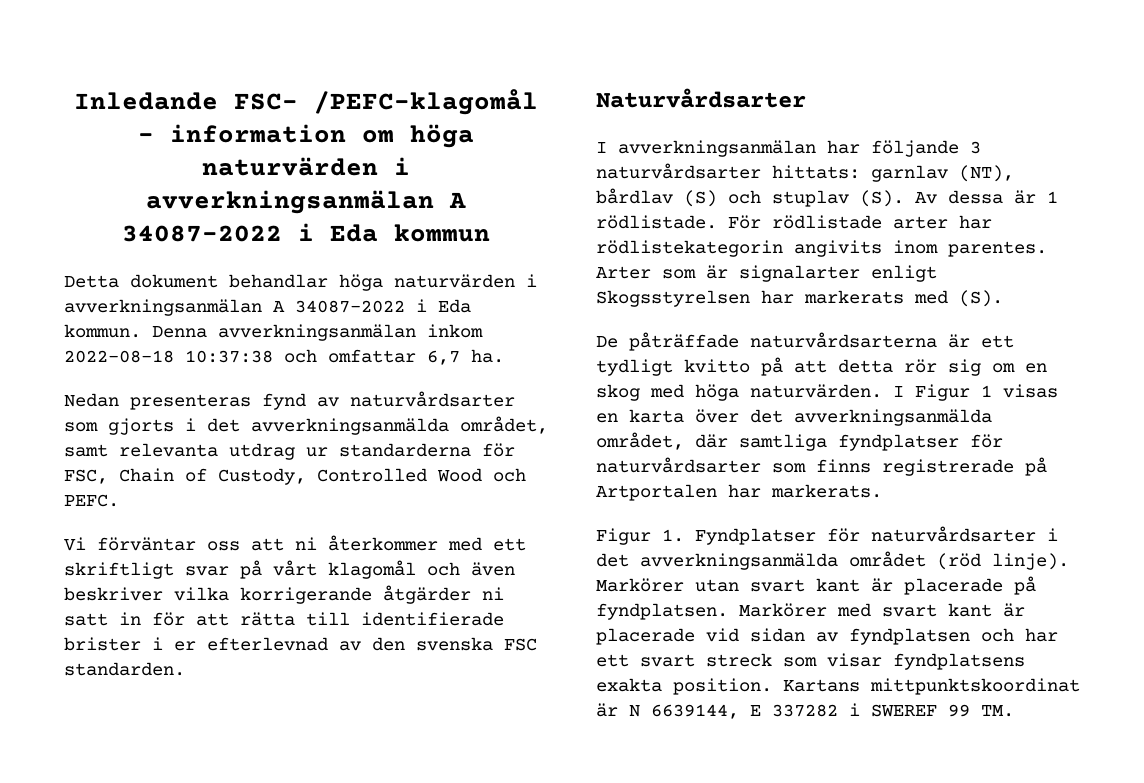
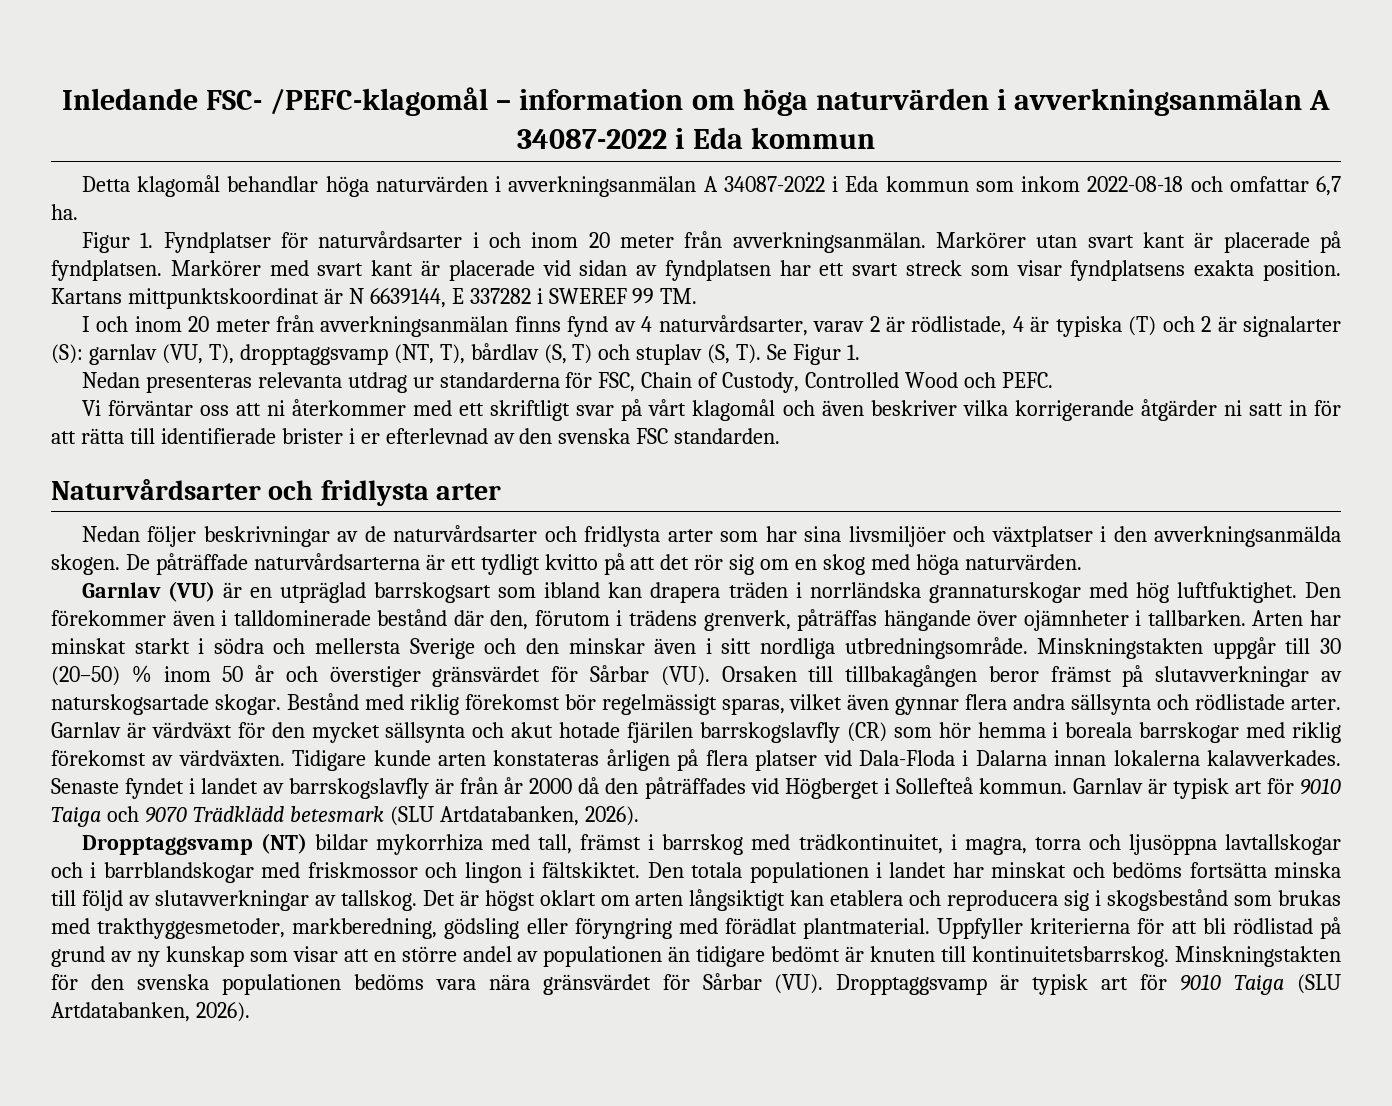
[130,274,218,288] dokument -> [137,175,221,197] klagomål
[64,324,416,341] kommun. Denna avverkningsanmälan -> [885,176,1014,192] kommun som
[185,350,273,363] 10:37:38 -> (1184, 184) none
[64,391,515,410] [64,416,548,435] [64,444,108,457] Nedan presenteras fynd av naturvårdsarter som gjorts i det avverkningsanmälda området, samt -> [81,231,1342,253] [51,260,1341,281] [51,288,698,309] [81,315,1342,337] [51,343,861,365] [81,372,252,393] Figur 1. Fyndplatser för naturvårdsarter i och inom 20 meter från avverkningsanmälan. Markörer utan svart kant är placerade på fyndplatsen. Markörer med svart kant är placerade vid sidan av fyndplatsen har ett svart streck som visar fyndplatsens exakta position. Kartans mittpunktskoordinat är N 6639144, E 337282 i SWEREF 99 TM. // I och inom 20 meter från avverkningsanmälan finns fynd av 4 naturvårdsarter, varav 2 är rödlistade, 4 är typiska (T) och 2 är signalarter (S): garnlav (VU, T), dropptaggsvamp (NT, T), bårdlav (S, T) och stuplav (S, T). Se Figur 1. // Nedan presenteras
[596,140,981,157] [596,163,1014,182] [596,188,1058,207] [596,215,992,229] [596,240,1047,257] [596,265,937,282] [596,290,1003,307] // I avverkningsanmälan har följande 3 naturvårdsarter hittats: garnlav (NT), bårdlav (S) och stuplav (S). Av dessa är 1 rödlistade. För rödlistade arter har rödlistekategorin angivits inom parentes. Arter som är signalarter enligt Skogsstyrelsen har markerats med (S). // -> [268,480,502,506] [81,525,1342,547] [51,554,120,575] och fridlysta arter // Nedan följer beskrivningar av de naturvårdsarter och fridlysta arter som har sina livsmiljöer och växtplatser i den avverkningsanmälda skogen.
[838,359,893,373] detta -> [660,554,690,570] det
[893,384,1058,401] [596,409,992,426] [596,432,1003,451] [596,457,1047,476] [596,484,882,501] [596,526,1058,545] [596,551,1069,570] [596,576,1036,595] [596,603,1025,620] [596,628,1058,645] [596,653,1025,670] [596,678,1080,695] [596,703,1014,719] I Figur 1 visas en karta över det avverkningsanmälda området, där samtliga fyndplatser för naturvårdsarter som finns registrerade på Artportalen har markerats. // Figur 1. Fyndplatser för naturvårdsarter i det avverkningsanmälda området (röd linje). Markörer utan svart kant är placerade på fyndplatsen. Markörer med svart kant är placerade vid sidan av fyndplatsen och har ett svart streck som visar fyndplatsens exakta position. Kartans mittpunktskoordinat är N 6639144, E 337282 i SWEREF 99 TM. -> [81,581,1341,603] [51,609,1342,631] [51,637,1341,659] [51,665,1343,687] [51,693,1342,715] [51,722,1341,743] [51,749,1341,771] [51,777,1341,799] [51,806,639,827] [81,833,1341,855] [51,862,1342,883] [51,889,1342,911] [51,917,1342,939] [51,946,1341,967] [51,973,1341,995] [51,1002,250,1022] // Garnlav (VU) är en utpräglad barrskogsart som ibland kan drapera träden i norrländska grannaturskogar med hög luftfuktighet. Den förekommer även i talldominerade bestånd där den, förutom i trädens grenverk, påträffas hängande över ojämnheter i tallbarken. Arten har minskat starkt i södra och mellersta Sverige och den minskar även i sitt nordliga utbredningsområde. Minskningstakten uppgår till 30 (20–50) % inom 50 år och överstiger gränsvärdet för Sårbar (VU). Orsaken till tillbakagången beror främst på slutavverkningar av naturskogsartade skogar. Bestånd med riklig förekomst bör regelmässigt sparas, vilket även gynnar flera andra sällsynta och rödlistade arter. Garnlav är värdväxt för den mycket sällsynta och akut hotade fjärilen barrskogslavfly (CR) som hör hemma i boreala barrskogar med riklig förekomst av värdväxten. Tidigare kunde arten konstateras årligen på flera platser vid Dala-Floda i Dalarna innan lokalerna kalavverkades. Senaste fyndet i landet av barrskogslavfly är från år 2000 då den påträffades vid Högberget i Sollefteå kommun. Garnlav är typisk art för 9010 Taiga och 9070 Trädklädd betesmark (SLU Artdatabanken, 2026). // Dropptaggsvamp (NT) bildar mykorrhiza med tall, främst i barrskog med trädkontinuitet, i magra, torra och ljusöppna lavtallskogar och i barrblandskogar med friskmossor och lingon i fältskiktet. Den totala populationen i landet har minskat och bedöms fortsätta minska till följd av slutavverkningar av tallskog. Det är högst oklart om arten långsiktigt kan etablera och reproducera sig i skogsbestånd som brukas med trakthyggesmetoder, markberedning, gödsling eller föryngring med förädlat plantmaterial. Uppfyller kriterierna för att bli rödlistad på grund av ny kunskap som visar att en större andel av populationen än tidigare bedömt är knuten till kontinuitetsbarrskog. Minskningstakten för den svenska populationen bedöms vara nära gränsvärdet för Sårbar (VU). Dropptaggsvamp är typisk art för 9010 Taiga (SLU Artdatabanken, 2026).

